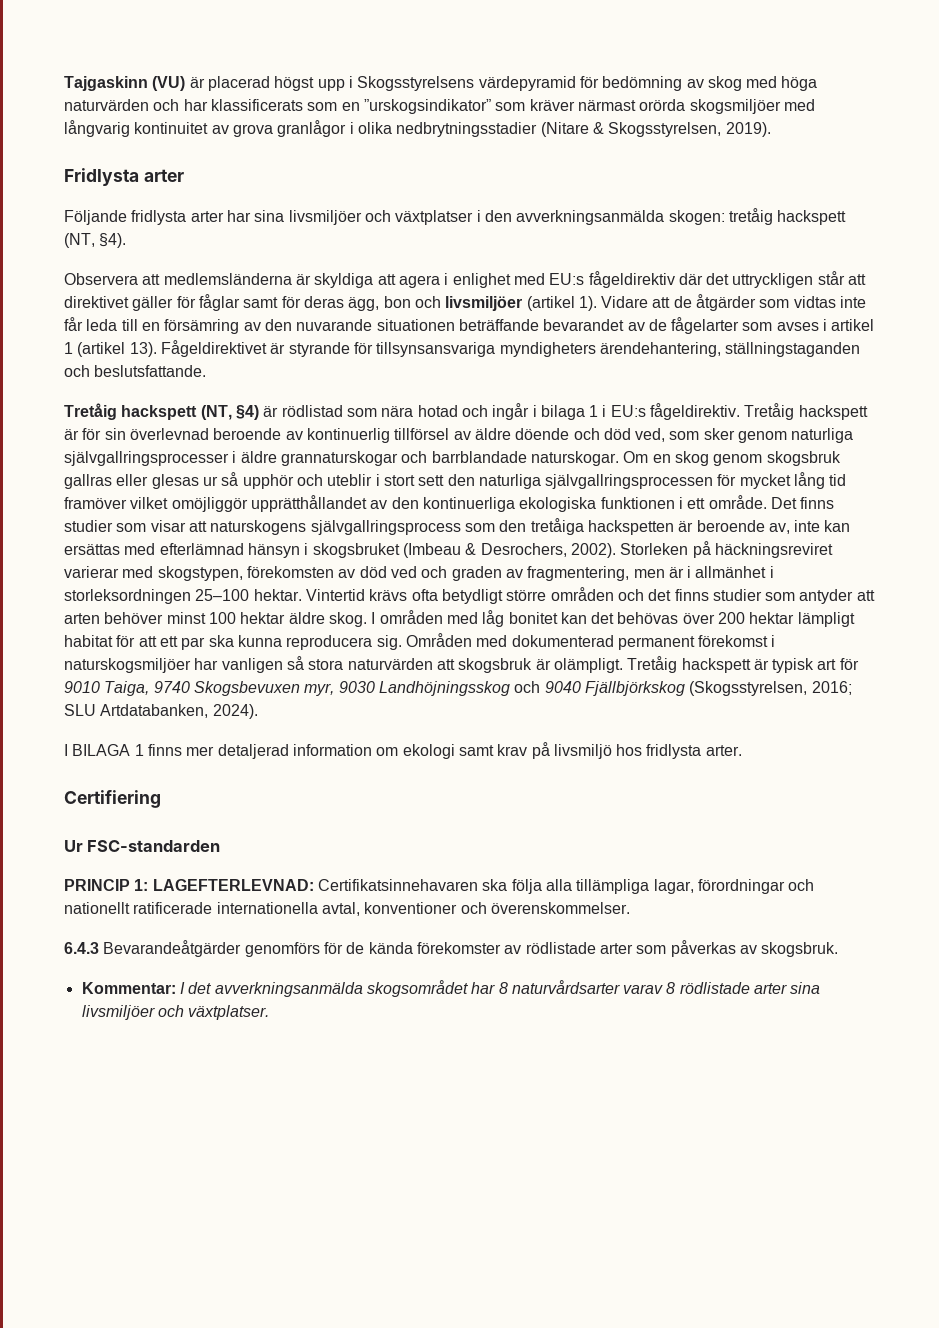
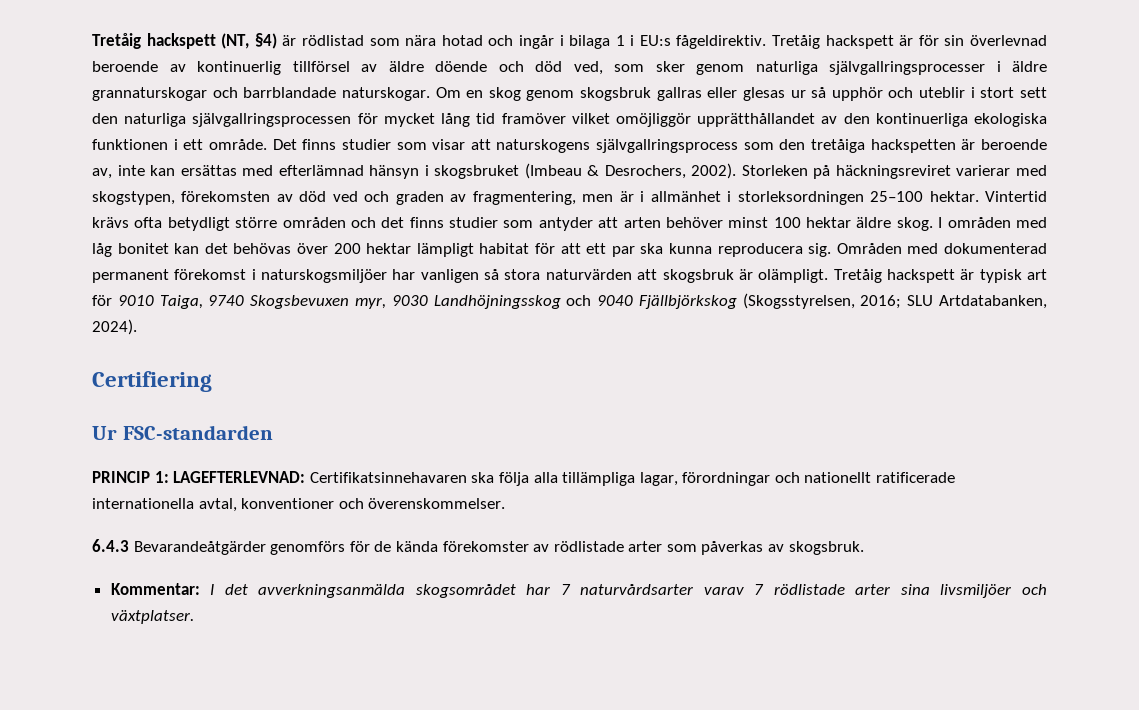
[64,76,818,91] [64,99,815,114] [64,120,771,137] [64,168,184,186] [64,208,847,225] [64,233,127,248] [64,271,867,288] [64,294,867,311] [64,317,875,334] [64,340,861,357] [64,365,207,377] Tajgaskinn (VU) är placerad högst upp i Skogsstyrelsens värdepyramid för bedömning av skog med höga naturvärden och har klassificerats som en ”urskogsindikator” som kräver närmast orörda skogsmiljöer med långvarig kontinuitet av grova granlågor i olika nedbrytningsstadier (Nitare & Skogsstyrelsen, 2019). // Fridlysta arter // Följande fridlysta arter har sina livsmiljöer och växtplatser i den avverkningsanmälda skogen: tretåig hackspett (NT, §4). // Observera att medlemsländerna är skyldiga att agera i enlighet med EU:s fågeldirektiv där det uttryckligen står att direktivet gäller för fåglar samt för deras ägg, bon och livsmiljöer (artikel 1). Vidare att de åtgärder som vidtas inte får leda till en försämring av den nuvarande situationen beträffande bevarandet av de fågelarter som avses i artikel 1 (artikel 13). Fågeldirektivet är styrande för tillsynsansvariga myndigheters ärendehantering, ställningstaganden och beslutsfattande. // -> (92, 41) none
[64,742,742,759] // I BILAGA 1 finns mer detaljerad information om ekologi samt krav på livsmiljö hos fridlysta arter. -> (137, 327) none
[498,982,508,994] 8 -> [560,584,571,595] 7
[666,982,676,994] 8 -> [754,584,765,595] 7

